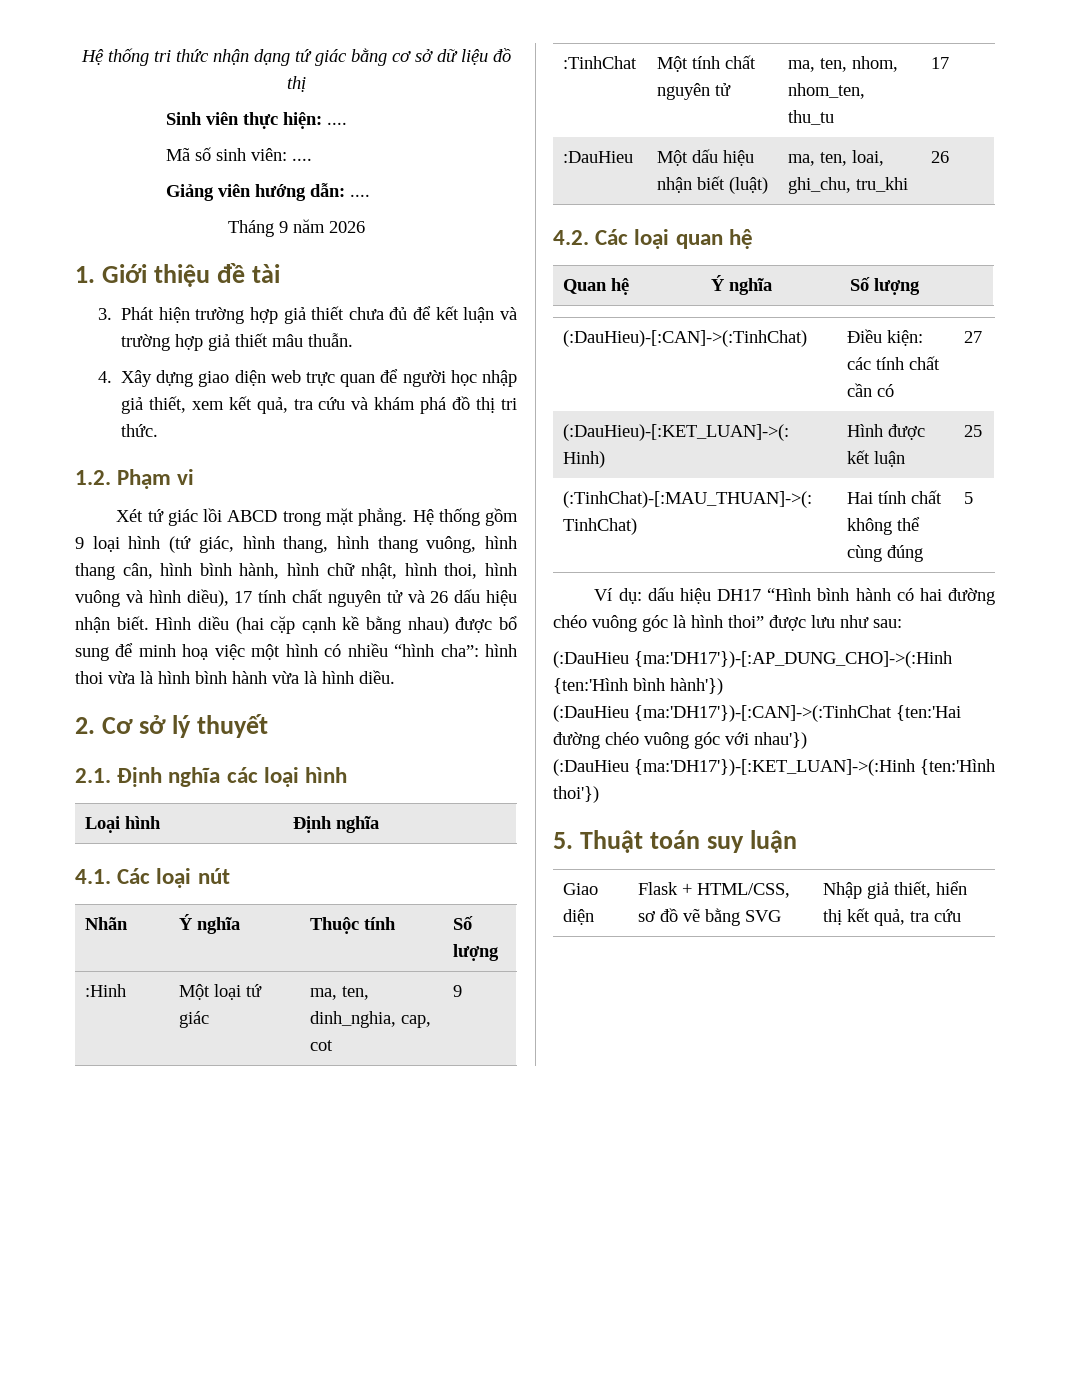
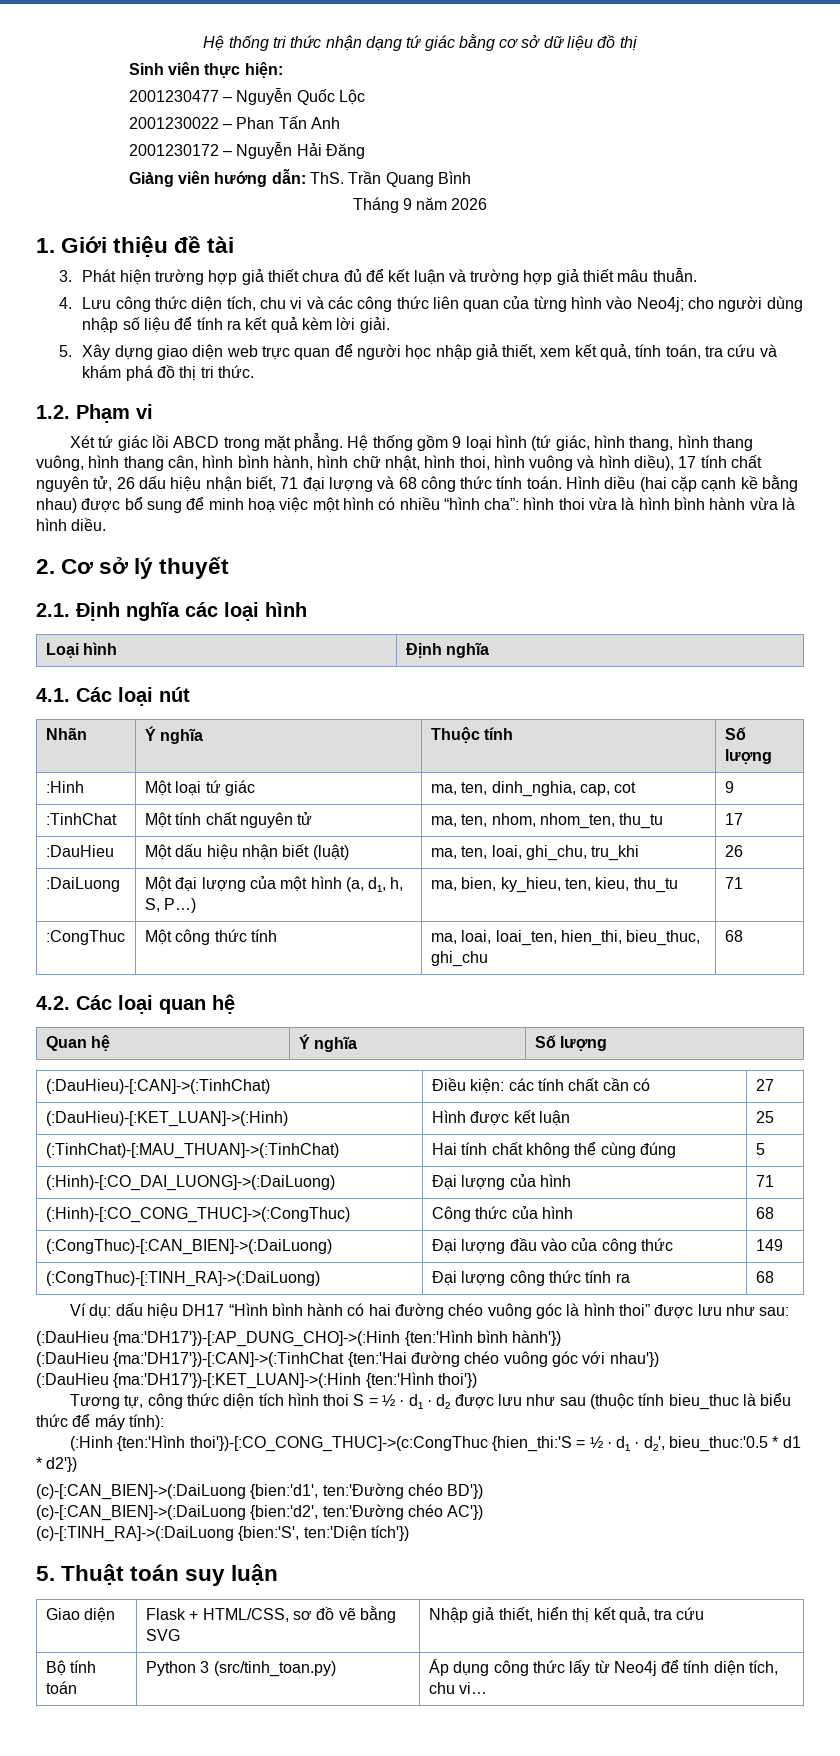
[326,122,347,125] [165,147,312,161] .... // Mã số sinh viên: .... -> [128,88,365,105] [128,116,340,129] [128,142,365,159] // 2001230477 – Nguyễn Quốc Lộc // 2001230022 – Phan Tấn Anh // 2001230172 – Nguyễn Hải Đăng
[349,194,370,197] .... -> [309,171,471,187] ThS. Trần Quang Bình
(112, 377) none -> [82,296,803,312] [82,317,390,333] [59,345,73,357] Lưu công thức diện tích, chu vi và các công thức liên quan của từng hình vào Neo4j; cho người dùng nhập số liệu để tính ra kết quả kèm lời giải. // 5.
(288, 405) none -> [635,344,701,359] tính toán,
[386,590,425,603] tử và -> [93,476,113,491] tử,
[116,616,149,630] biết. -> [245,476,562,492] biết, 71 đại lượng và 68 công thức tính toán.
(950, 157) none -> [45,877,120,892] [144,876,404,892] [144,898,197,913] [430,877,678,893] [724,877,743,889] [45,930,125,945] [144,929,277,945] [430,930,701,946] [430,951,488,967] [724,930,743,942] // :DaiLuong | Một đại lượng của một hình (a, d₁, h, S, P…) | ma, bien, ky_hieu, ten, kieu, thu_tu | 71 // :CongThuc | Một công thức tính | ma, loai, loai_ten, hien_thi, bieu_thuc, ghi_chu | 68
(974, 498) none -> [45,1175,335,1191] [431,1174,571,1190] [755,1175,774,1187] [45,1207,350,1223] [431,1206,573,1222] [755,1207,774,1219] [45,1239,332,1255] [431,1238,673,1254] [755,1239,783,1251] [45,1271,320,1287] [431,1270,630,1286] [755,1271,774,1283] // (:Hinh)-[:CO_DAI_LUONG]->(:DaiLuong) | Đại lượng của hình | 71 // (:Hinh)-[:CO_CONG_THUC]->(:CongThuc) | Công thức của hình | 68 // (:CongThuc)-[:CAN_BIEN]->(:DaiLuong) | Đại lượng đầu vào của công thức | 149 // (:CongThuc)-[:TINH_RA]->(:DaiLuong) | Đại lượng công thức tính ra | 68
(599, 794) none -> [69,1393,792,1410] [36,1414,164,1430] [69,1435,801,1452] [36,1457,78,1472] [36,1483,484,1500] [36,1504,484,1521] [36,1525,409,1542] // Tương tự, công thức diện tích hình thoi S = ½ · d₁ · d₂ được lưu như sau (thuộc tính bieu_thuc là biểu thức để máy tính): // (:Hinh {ten:'Hình thoi'})-[:CO_CONG_THUC]->(c:CongThuc {hien_thi:'S = ½ · d₁ · d₂', bieu_thuc:'0.5 * d1 * d2'}) // (c)-[:CAN_BIEN]->(:DaiLuong {bien:'d1', ten:'Đường chéo BD'}) // (c)-[:CAN_BIEN]->(:DaiLuong {bien:'d2', ten:'Đường chéo AC'}) // (c)-[:TINH_RA]->(:DaiLuong {bien:'S', ten:'Diện tích'})
(962, 915) none -> [45,1660,97,1676] [45,1681,77,1694] [145,1661,336,1677] [428,1659,779,1676] [428,1682,488,1694] // Bộ tính toán | Python 3 (src/tinh_toan.py) | Áp dụng công thức lấy từ Neo4j để tính diện tích, chu vi…

